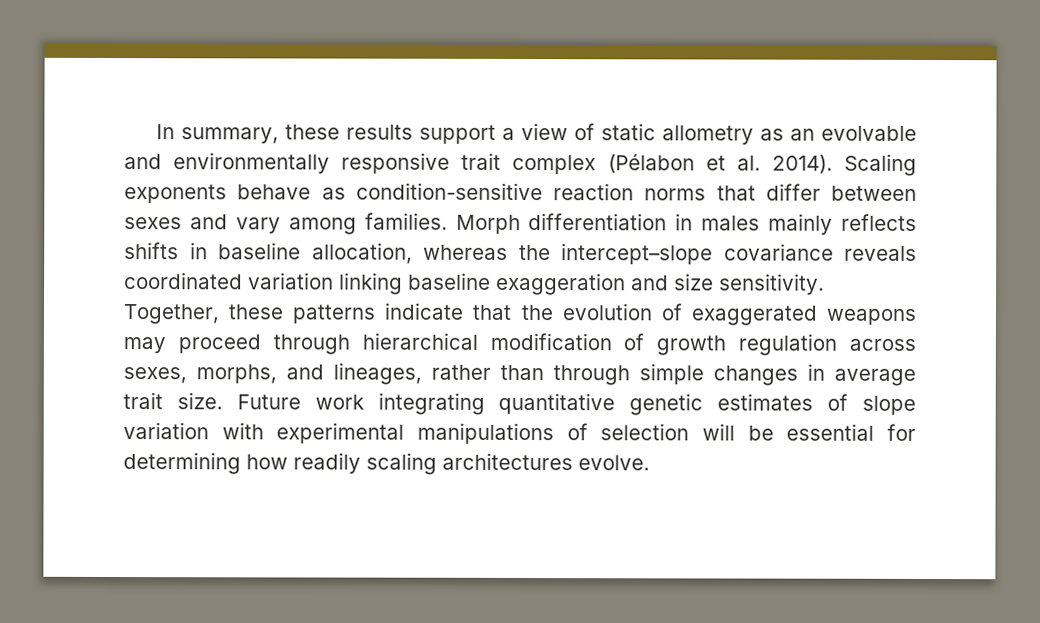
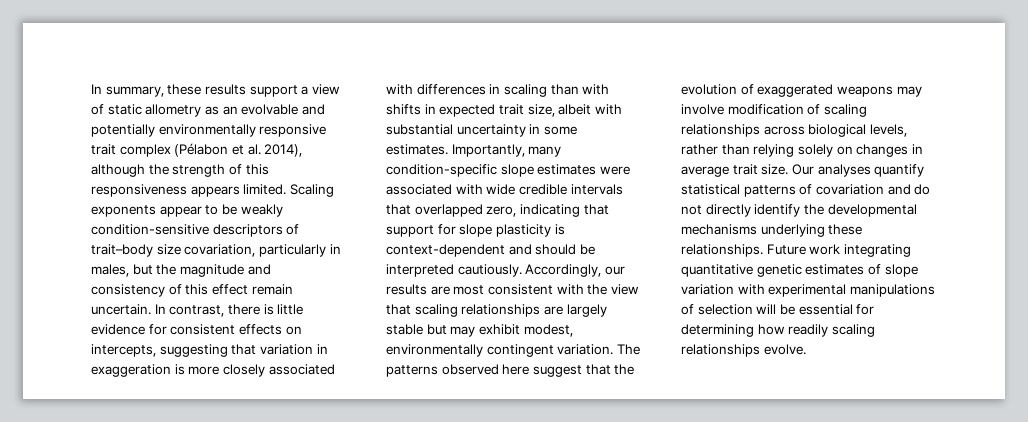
(162, 162) none -> [91,124,155,137] potentially
[771,153,917,176] [124,182,917,204] [124,212,917,235] [124,242,917,265] [124,272,825,296] [123,302,465,325] 2014). Scaling exponents behave as condition-sensitive reaction norms that differ between sexes and vary among families. Morph differentiation in males mainly reflects shifts in baseline allocation, whereas the intercept–slope covariance reveals coordinated variation linking baseline exaggeration and size sensitivity. Together, these patterns indicate -> [264,144,303,157] [91,164,269,177] [91,184,334,197] [91,204,283,217] [91,224,300,237] [91,244,341,257] [91,264,271,277] [91,284,293,297] [91,304,304,317] [91,324,302,335] [91,344,328,357] [91,364,335,377] [386,84,610,97] [386,104,622,117] [386,124,577,137] [386,144,562,157] [386,164,630,177] [386,184,623,195] [386,204,609,217] [386,224,565,237] [386,244,595,257] [386,264,625,277] [386,284,639,295] [386,304,607,317] [386,324,573,337] [386,344,640,357] [386,364,582,377] 2014), although the strength of this responsiveness appears limited. Scaling exponents appear to be weakly condition-sensitive descriptors of trait–body size covariation, particularly in males, but the magnitude and consistency of this effect remain uncertain. In contrast, there is little evidence for consistent effects on intercepts, suggesting that variation in exaggeration is more closely associated with differences in scaling than with shifts in expected trait size, albeit with substantial uncertainty in some estimates. Importantly, many condition-specific slope estimates were associated with wide credible intervals that overlapped zero, indicating that support for slope plasticity is context-dependent and should be interpreted cautiously. Accordingly, our results are most consistent with the view that scaling relationships are largely stable but may exhibit modest, environmentally contingent variation. The patterns observed here suggest
[177,332,916,356] [123,362,704,386] proceed through hierarchical modification of growth regulation across sexes, morphs, and lineages, rather than through simple -> [681,104,867,117] [681,124,907,137] [681,144,853,157] involve modification of scaling relationships across biological levels, rather than relying solely on
(223, 401) none -> [791,164,925,177] [681,184,931,197] [681,204,917,217] [681,224,863,237] [681,244,763,257] Our analyses quantify statistical patterns of covariation and do not directly identify the developmental mechanisms underlying these relationships.
[442,452,573,471] architectures -> [681,344,760,357] relationships

